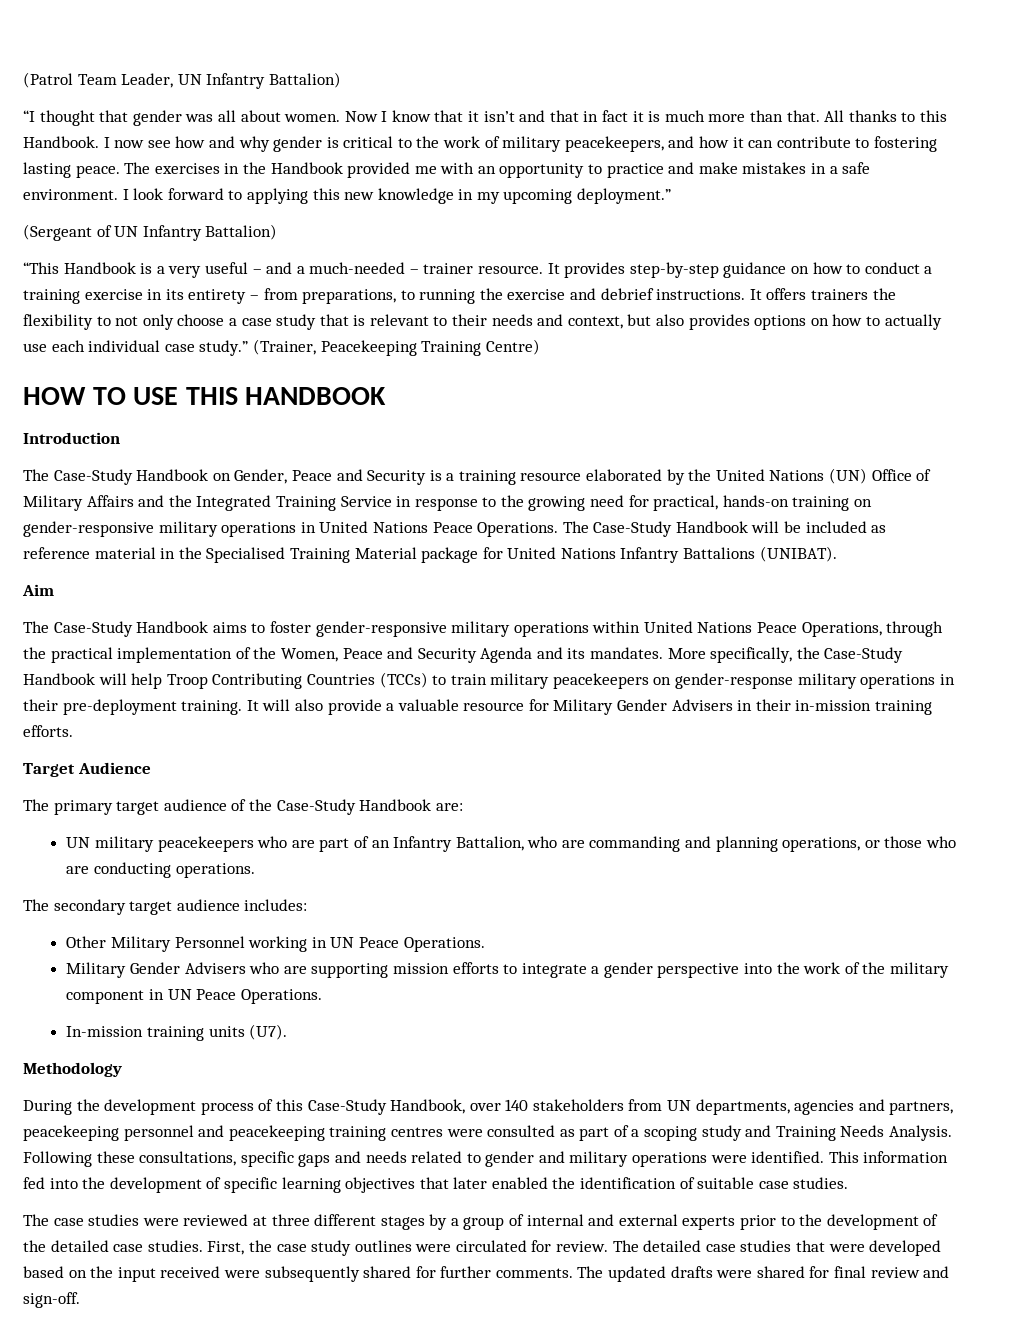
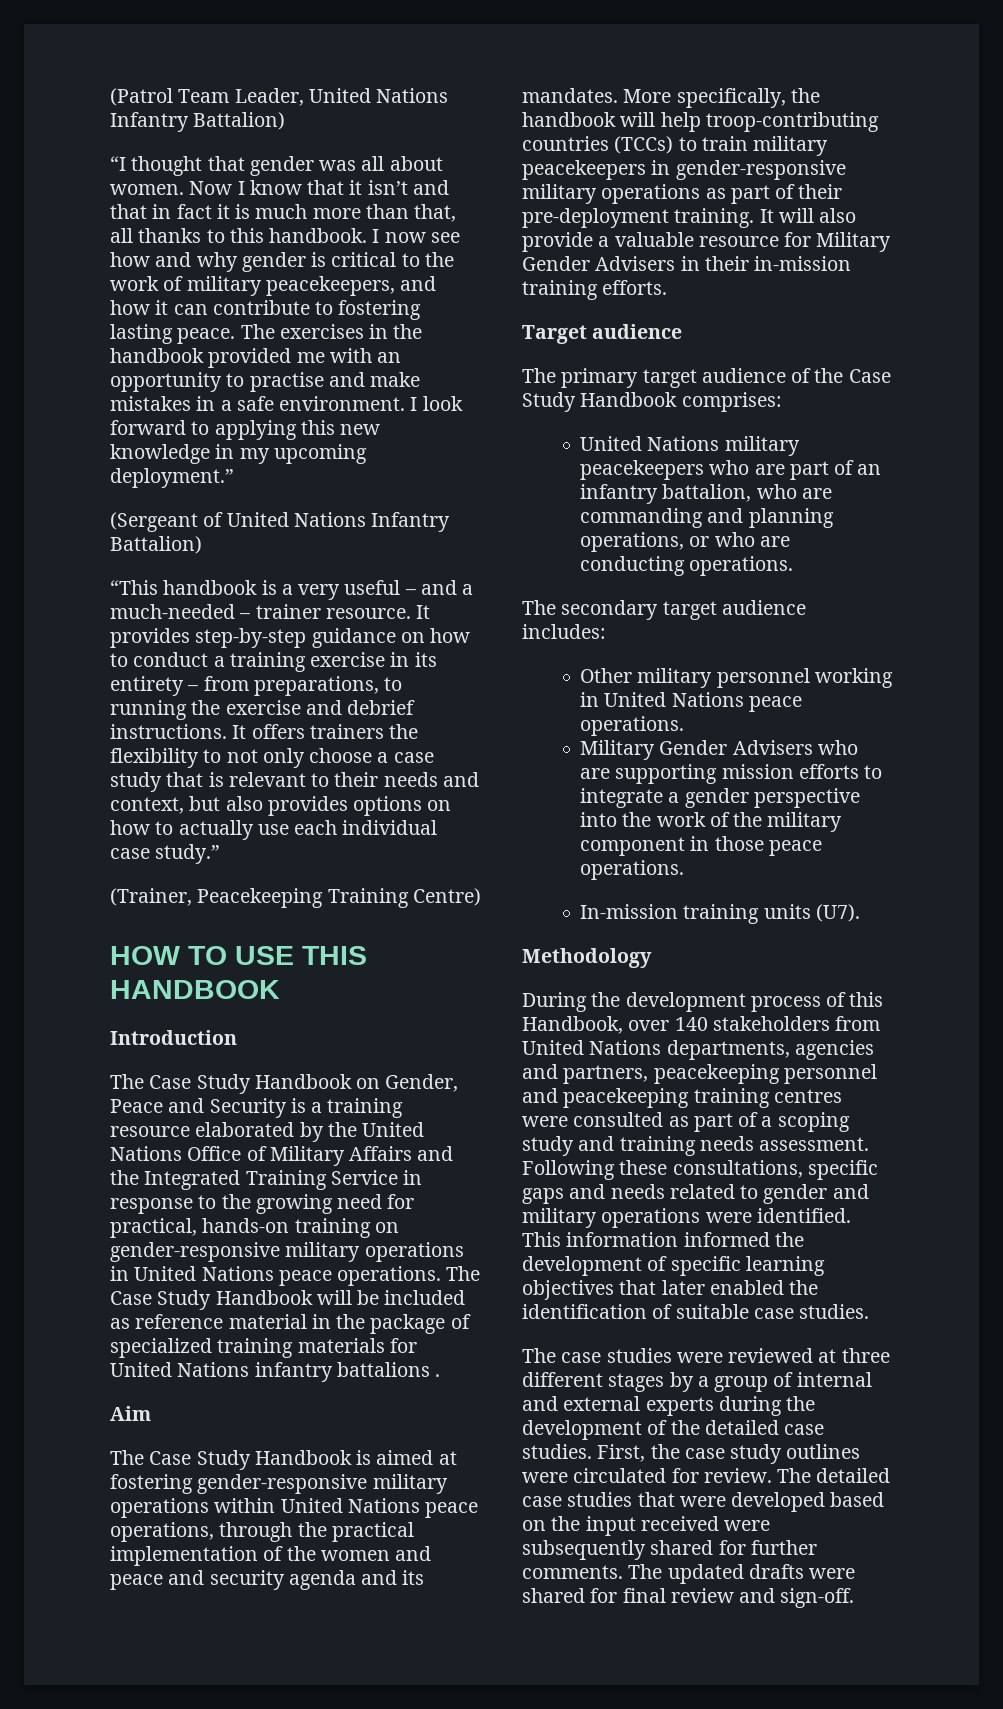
[177,74,202,85] UN -> [308,88,449,103] United Nations
[786,110,845,122] that. All -> [414,204,457,222] [110,228,133,243] that, all
[23,136,99,148] Handbook. -> [269,228,368,243] handbook.
[270,162,343,174] Handbook -> [110,348,204,363] handbook
[606,163,664,178] practice -> [249,372,324,392] practise
[114,226,139,237] UN -> [226,512,366,527] United Nations
[63,262,136,274] Handbook -> [163,580,258,595] handbook
(249, 348) none -> (221, 854) //
[53,469,133,485] Case-Study -> [149,1074,251,1094] Case Study
[829,468,868,484] (UN) -> (182, 1153) none
[432,521,673,537] Peace Operations. The Case-Study -> [278,1266,481,1286] [110,1290,212,1310] peace operations. The Case Study
[206,546,837,563] [22,584,54,596] [23,621,311,637] Specialised Training Material package for United Nations Infantry Battalions (UNIBAT). // Aim // The Case-Study Handbook aims to foster -> [370,1314,471,1334] [110,1338,417,1358] [110,1362,441,1382] [110,1406,151,1421] [110,1450,457,1470] [110,1474,193,1494] package of specialized training materials for United Nations infantry battalions . // Aim // The Case Study Handbook is aimed at fostering
[757,622,882,637] Peace Operations, -> [425,1502,479,1518] [110,1522,214,1542] peace operations,
[280,647,533,663] Women, Peace and Security Agenda -> [320,1546,432,1561] [110,1570,356,1590] women and peace and security agenda
[824,647,904,663] [23,673,375,689] Case-Study Handbook will help Troop Contributing Countries -> [522,112,879,132] [522,136,609,151] handbook will help troop-contributing countries
[653,673,955,689] on gender-response military operations in -> [651,160,846,180] [522,184,796,204] in gender-responsive military operations as part of
[77,762,151,774] Audience -> [592,324,683,339] audience
[276,799,463,815] [66,837,91,848] Case-Study Handbook are: // UN -> [848,369,891,383] [522,392,782,412] [580,436,720,451] Case Study Handbook comprises: // United Nations
[393,836,524,852] Infantry Battalion, -> [580,484,752,504] infantry battalion,
[884,836,923,848] those -> (710, 541) none
[110,936,485,952] Military Personnel working in UN Peace Operations. -> [637,668,893,688] [580,692,802,712] [580,716,685,736] military personnel working in United Nations peace operations.
[167,989,322,1004] UN Peace Operations. -> [714,836,822,856] [580,860,685,880] those peace operations.
[307,1099,387,1115] Case-Study -> (884, 999) none
[667,1100,692,1111] UN -> [522,1040,662,1055] United Nations
[775,1125,953,1141] Training Needs Analysis. -> [619,1136,870,1156] training needs assessment.
[23,1177,78,1189] fed into -> [683,1232,770,1247] informed
[740,1215,795,1230] prior to -> [718,1396,782,1416] during

